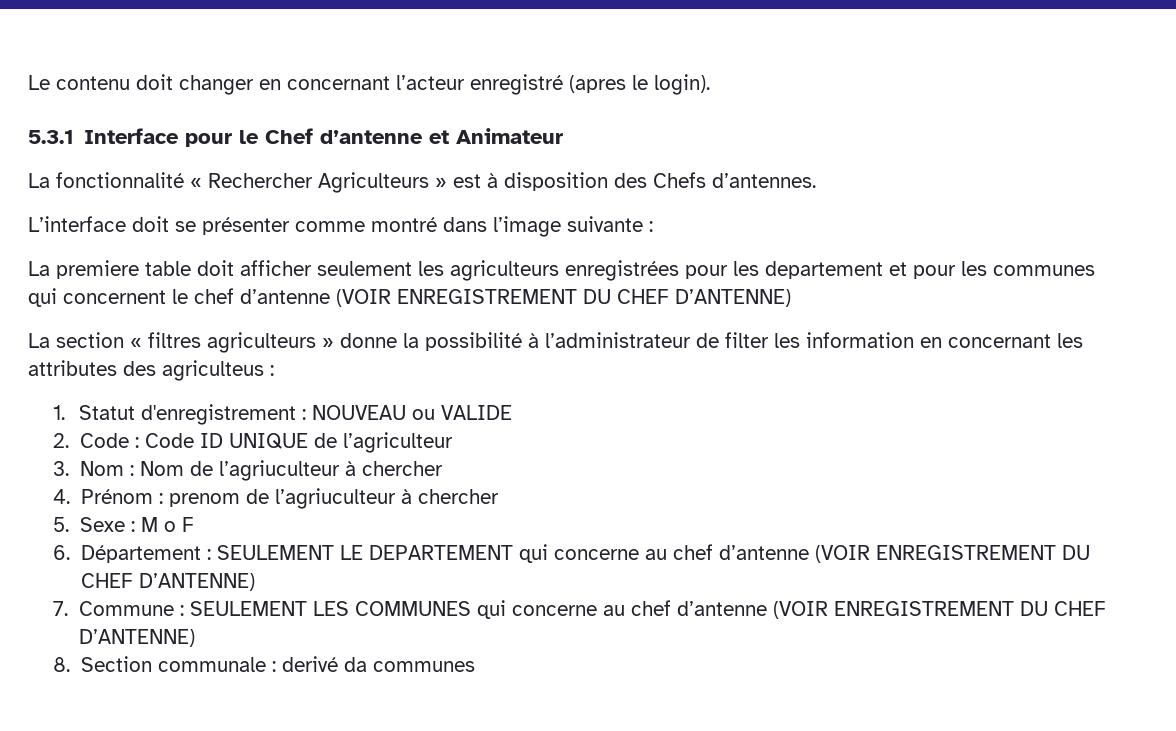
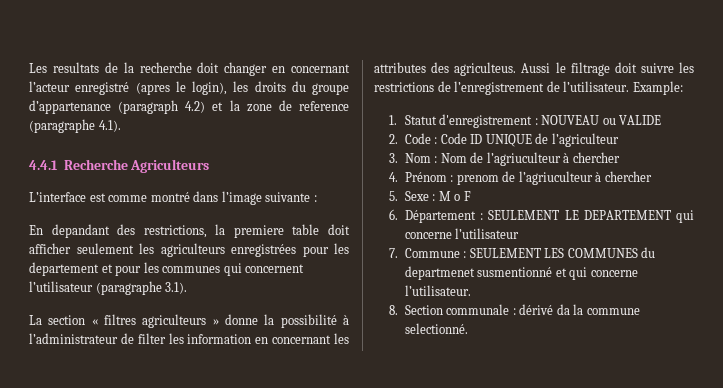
[28,75,130,90] Le contenu -> [29,62,192,73] Les resultats de la recherche
[654,74,710,95] [28,128,564,147] [28,172,816,193] [28,216,290,235] login). // 5.3.1 Interface pour le Chef d’antenne et Animateur // La fonctionnalité « Rechercher Agriculteurs » est à disposition des Chefs d’antennes. // L’interface doit se présenter -> [192,81,349,95] [29,100,349,114] [29,119,121,133] [29,159,210,173] [29,192,106,202] login), les droits du groupe d’appartenance (paragraph 4.2) et la zone de reference (paragraphe 4.1). // 4.4.1 Recherche Agriculteurs // L’interface est
[28,261,50,276] La -> [29,224,226,238] En depandant des restrictions, la
[172,288,791,307] le chef d’antenne (VOIR ENREGISTREMENT DU CHEF D’ANTENNE) -> [29,281,188,295] l’utilisateur (paragraphe 3.1).
[162,360,274,381] agriculteus : -> [454,62,694,76] [374,81,683,95] agriculteus. Aussi le filtrage doit suivre les restrictions de l’enregistrement de l’utilisateur. Example:
[644,544,1090,563] [80,573,255,591] au chef d’antenne (VOIR ENREGISTREMENT DU CHEF D’ANTENNE) -> [455,228,520,239] l’utilisateur
[476,600,1106,619] [78,629,195,647] qui concerne au chef d’antenne (VOIR ENREGISTREMENT DU CHEF D’ANTENNE) -> [641,247,656,258] [404,266,638,280] [404,285,471,296] du departmenet susmentionné et qui concerne l’utilisateur.
[281,656,475,672] derivé da communes -> [519,304,640,315] [404,323,468,334] dérivé da la commune selectionné.

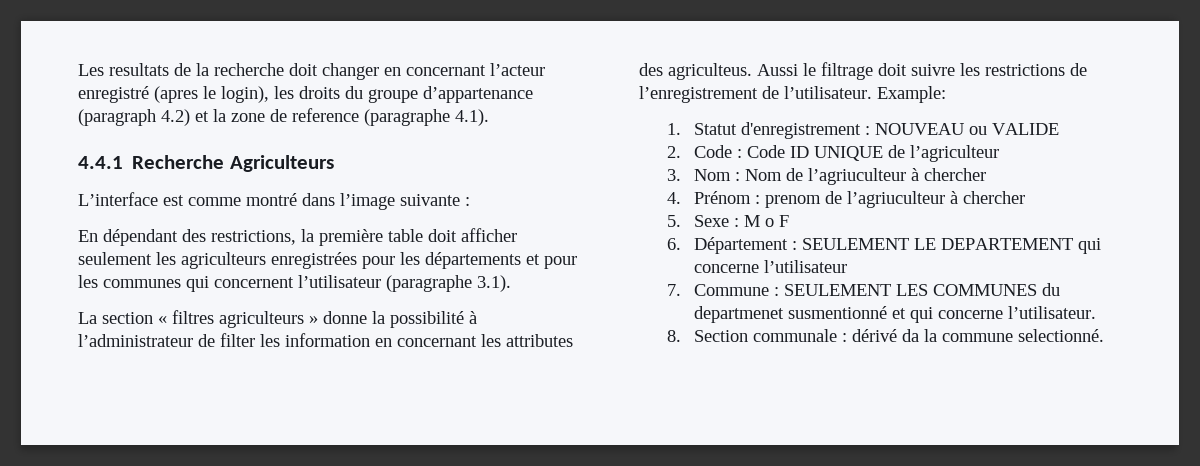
[51,224,110,238] depandant -> [103,229,178,246] dépendant
[233,225,284,238] premiere -> [319,229,383,246] première
[29,262,99,276] departement -> [425,252,521,269] départements

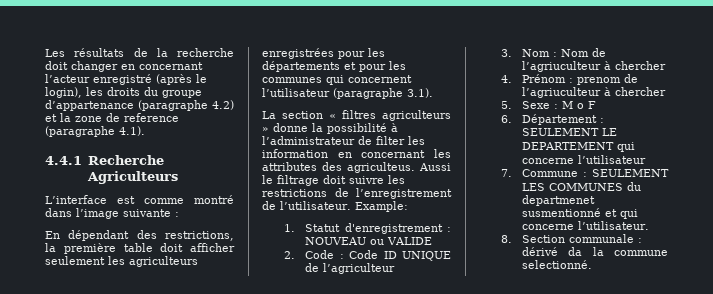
[109,63,169,76] resultats -> [74,48,125,57] résultats
[154,86,198,103] (apres -> [156,74,192,85] (après
[78,109,156,126] (paragraph -> [138,100,208,111] (paragraphe

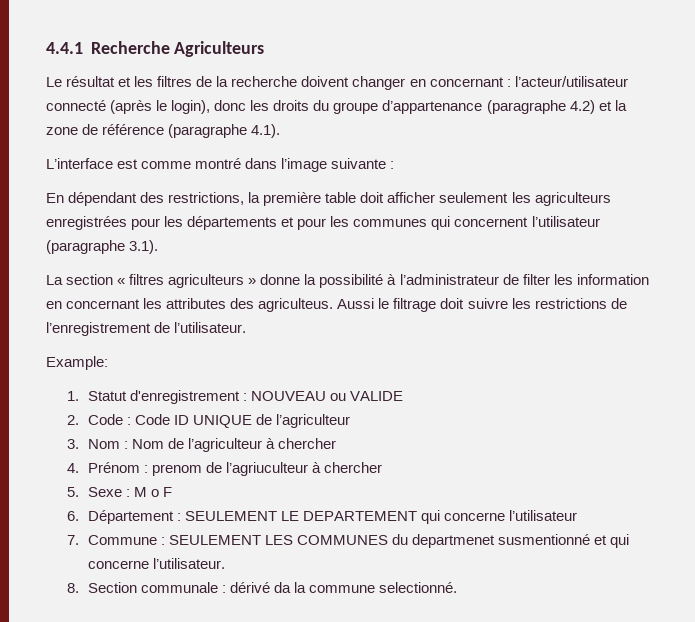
[45,48,125,57] Les résultats -> [46,41,265,57] [46,76,193,87] 4.4.1 Recherche Agriculteurs // Le résultat et les filtres
[45,61,68,70] doit -> [301,76,350,87] doivent
[45,74,152,85] l’acteur enregistré -> [506,76,628,87] [46,100,106,111] : l’acteur/utilisateur connecté
(82, 92) none -> [214,100,247,111] donc
[124,113,179,122] reference -> [102,124,165,135] référence
[45,155,164,165] [86,171,178,184] // 4.4.1 Recherche Agriculteurs -> (281, 131) none
(351, 205) none -> (247, 327) //
[522,61,602,72] l’agriuculteur -> [188,438,263,452] l’agriculteur

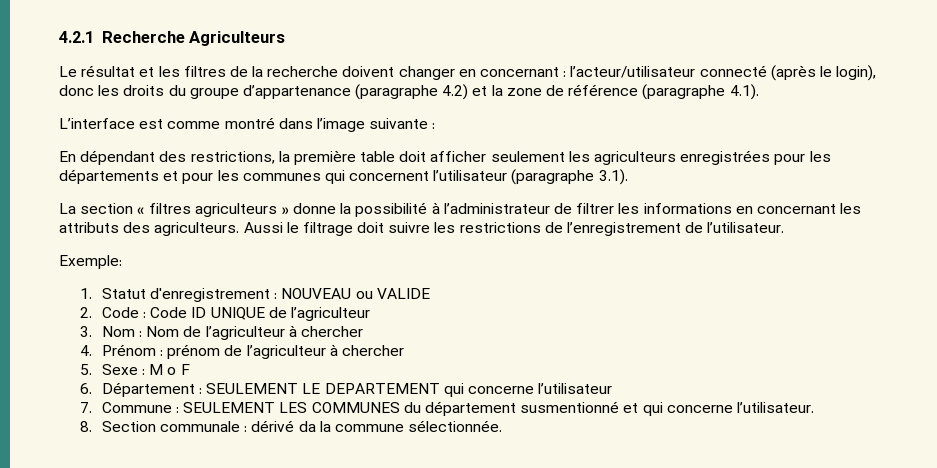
[46,42,83,54] 4.4.1 -> [59,31,94,43] 4.2.1
[522,274,649,285] [46,298,334,312] filter les information en concernant les attributes des agriculteus. -> [576,203,862,214] [59,222,240,236] filtrer les informations en concernant les attributs des agriculteurs.
[46,356,108,370] Example: -> [59,255,122,269] Exemple:
[151,462,309,476] prenom de l’agriuculteur -> [167,344,326,359] prénom de l’agriculteur
[412,534,496,548] departmenet -> [425,401,517,416] département
[379,582,458,593] selectionné. -> [408,420,503,432] sélectionnée.

